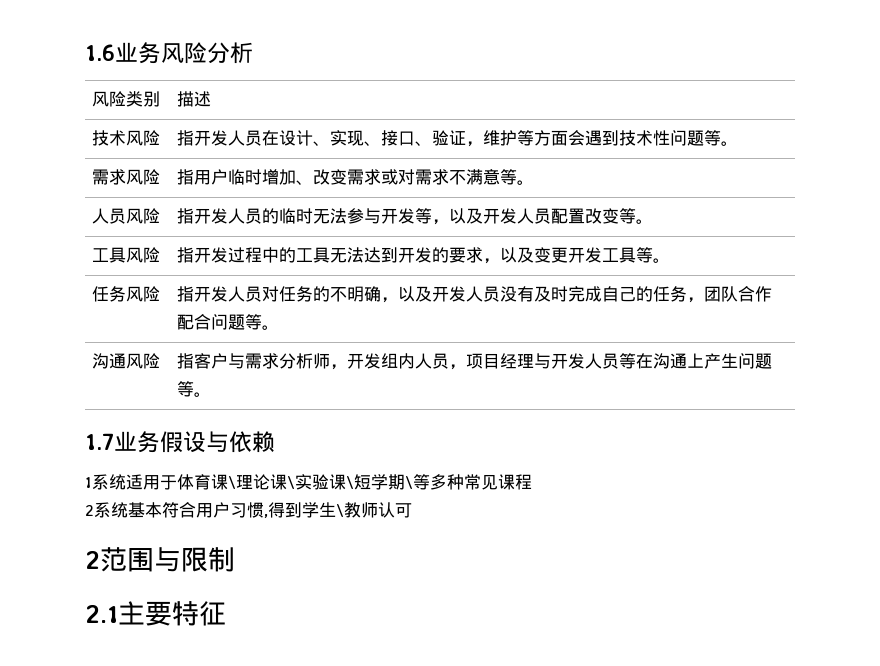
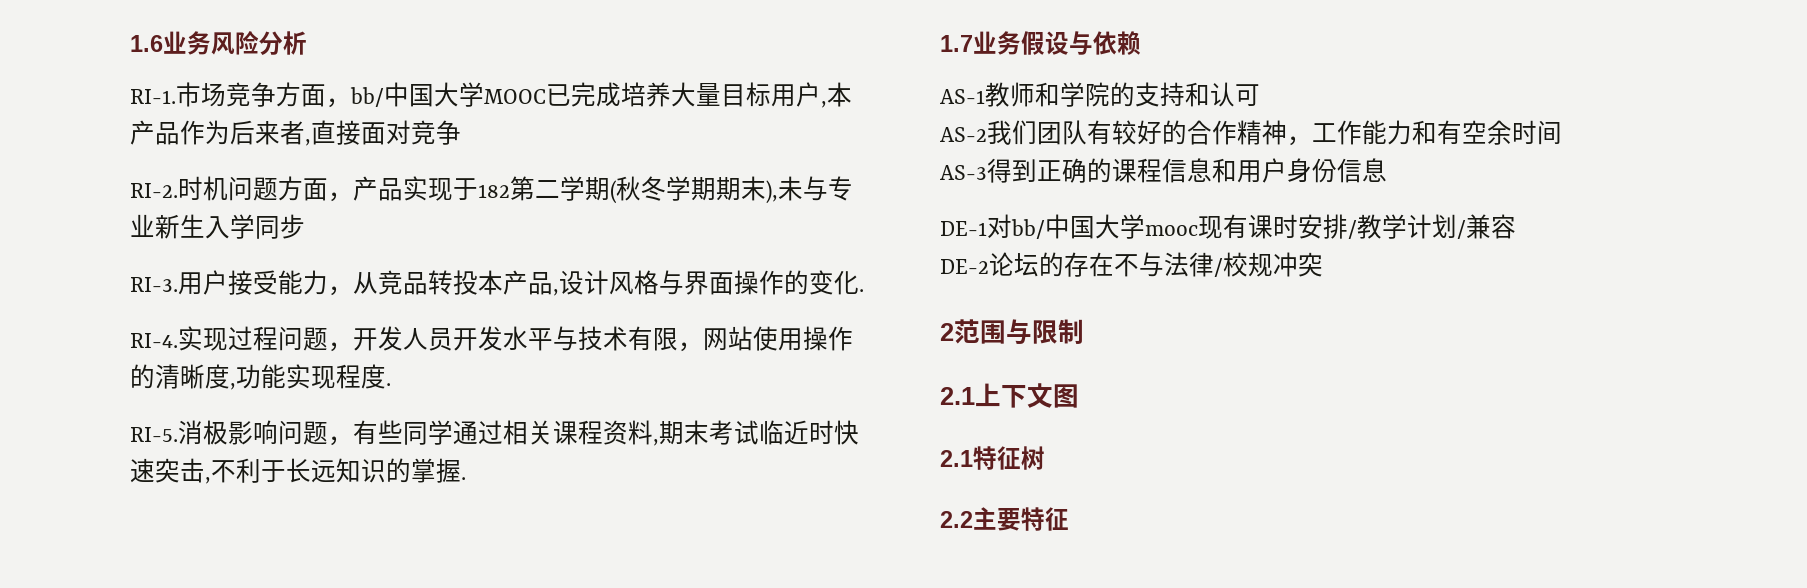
[92,91,161,107] [177,91,212,107] [92,130,161,146] [177,130,739,147] [92,169,161,185] [177,169,535,185] [92,208,161,224] [177,208,654,225] [92,247,161,263] [177,247,671,264] [92,286,161,302] [177,286,773,303] [177,314,280,330] [92,353,161,369] [177,353,773,370] [177,381,212,397] // 风险类别 | 描述 // 技术风险 | 指开发人员在设计、实现、接口、验证，维护等方面会遇到技术性问题等。 // 需求风险 | 指用户临时增加、改变需求或对需求不满意等。 // 人员风险 | 指开发人员的临时无法参与开发等，以及开发人员配置改变等。 // 工具风险 | 指开发过程中的工具无法达到开发的要求，以及变更开发工具等。 // 任务风险 | 指开发人员对任务的不明确，以及开发人员没有及时完成自己的任务，团队合作配合问题等。 // 沟通风险 | 指客户与需求分析师，开发组内人员，项目经理与开发人员等在沟通上产生问题等。 -> [130,82,852,108] [130,120,461,146] [130,176,853,204] [130,214,305,239] [130,270,864,296] [130,326,853,352] [130,364,391,390] [130,420,859,446] [130,458,466,484] // RI-1.市场竞争方面，bb/中国大学MOOC已完成培养大量目标用户,本产品作为后来者,直接面对竞争 // RI-2.时机问题方面，产品实现于182第二学期(秋冬学期期末),未与专业新生入学同步 // RI-3.用户接受能力，从竞品转投本产品,设计风格与界面操作的变化. // RI-4.实现过程问题，开发人员开发水平与技术有限，网站使用操作的清晰度,功能实现程度. // RI-5.消极影响问题，有些同学通过相关课程资料,期末考试临近时快速突击,不利于长远知识的掌握.
[85,474,532,490] [85,502,412,518] 1系统适用于体育课\理论课\实验课\短学期\等多种常见课程 // 2系统基本符合用户习惯,得到学生\教师认可 -> [940,82,1260,107] [940,120,1562,146] [940,158,1387,183] [940,214,1516,239] [940,252,1323,277] AS-1教师和学院的支持和认可 // AS-2我们团队有较好的合作精神，工作能力和有空余时间 // AS-3得到正确的课程信息和用户身份信息 // DE-1对bb/中国大学mooc现有课时安排/教学计划/兼容 // DE-2论坛的存在不与法律/校规冲突
(118, 614) none -> [975,383,1079,408] [940,446,1045,470] [940,511,973,528] 上下文图 // 2.1特征树 // 2.2

